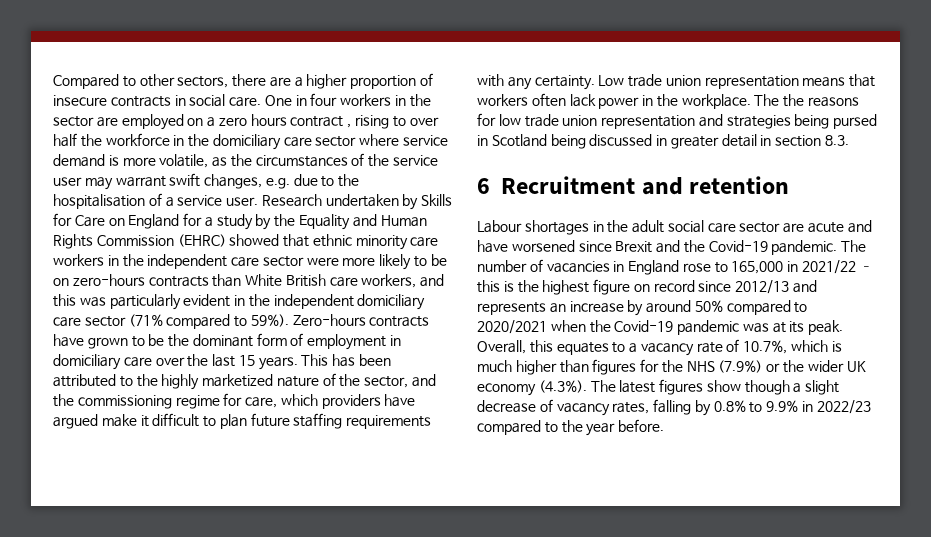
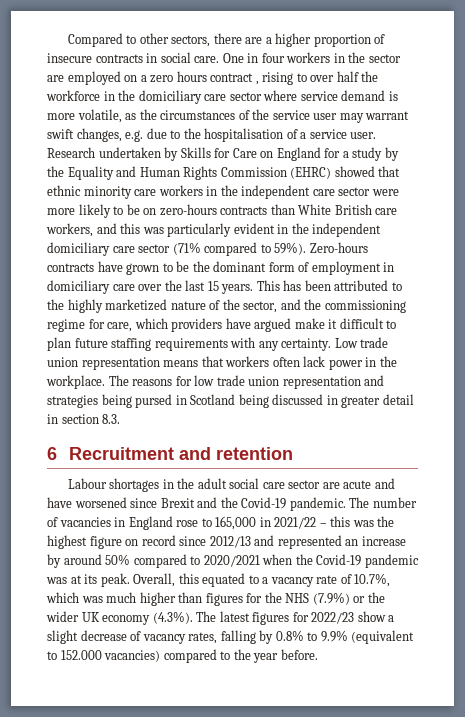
[783,94,805,107] the -> (129, 380) none
[503,281,514,292] is -> [352,520,374,527] was
[477,302,546,315] represents -> [277,535,342,549] represented
[556,342,609,355] equates -> [202,573,246,587] equated
[831,341,842,352] is -> [81,596,103,603] was
[706,380,790,395] show though -> [292,611,386,624] for 2022/23 show
[802,400,871,414] in 2022/23 -> [351,630,415,644] [47,650,161,662] (equivalent to 152.000 vacancies)

